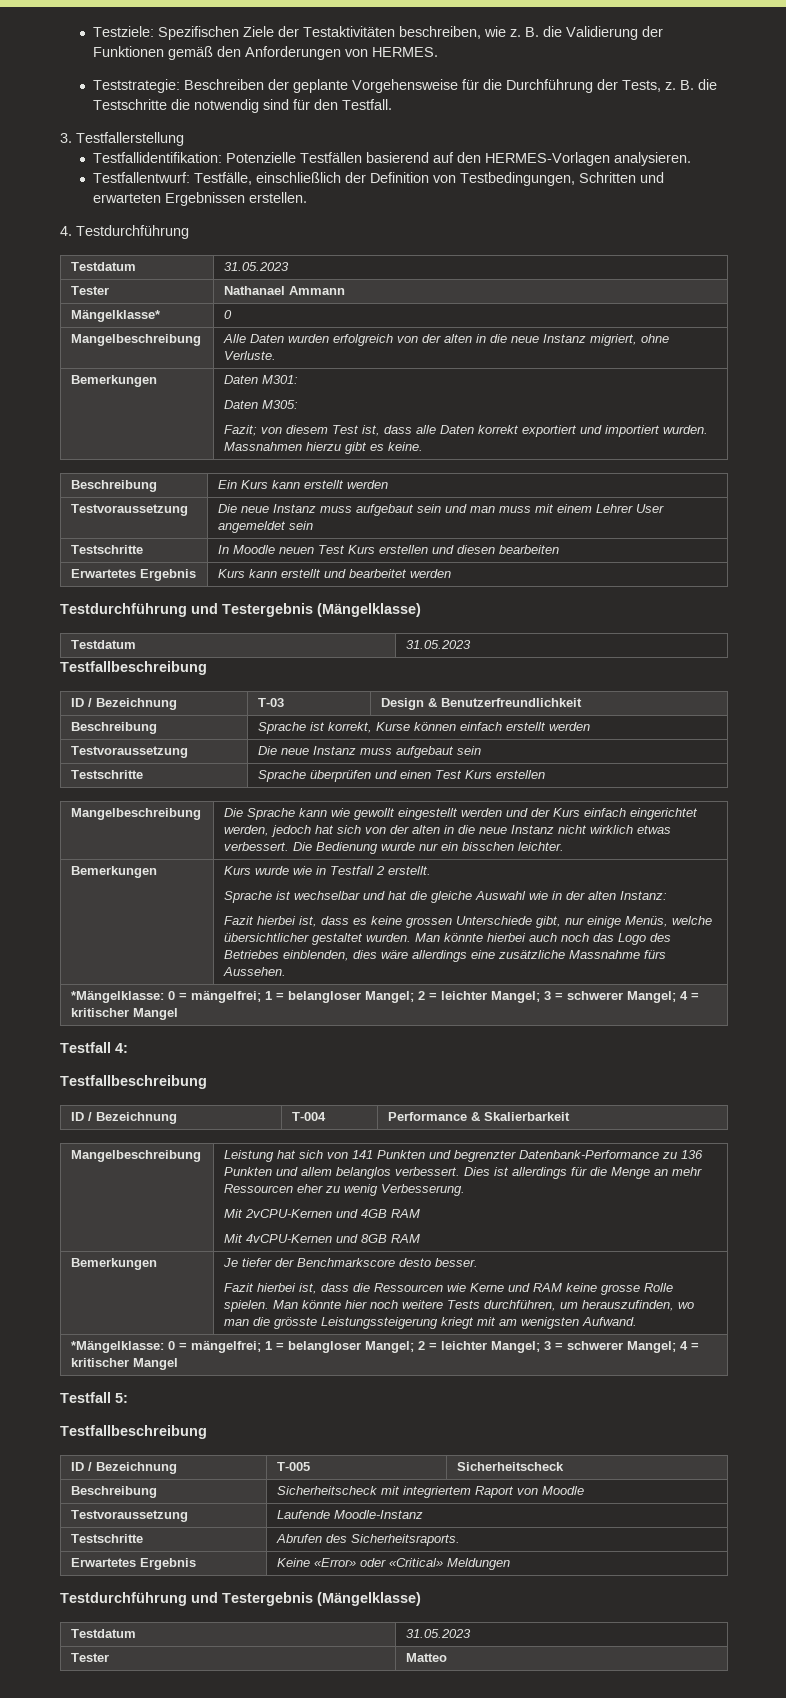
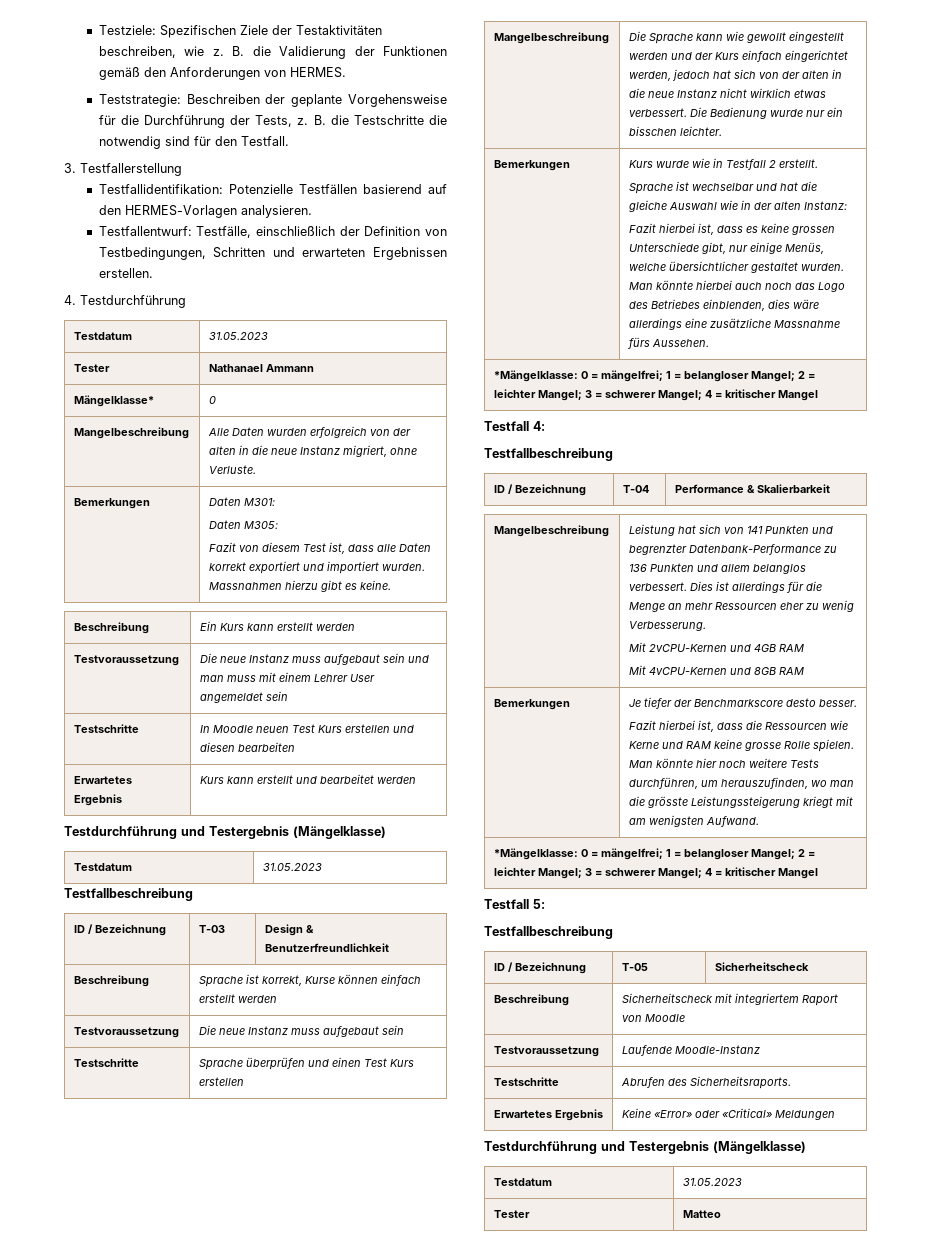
[224,425,258,436] Fazit; -> [208,542,236,552] Fazit
[292,1112,327,1121] T-004 -> [622,485,649,493] T-04
[277,1462,311,1471] T-005 -> [621,963,648,971] T-05

